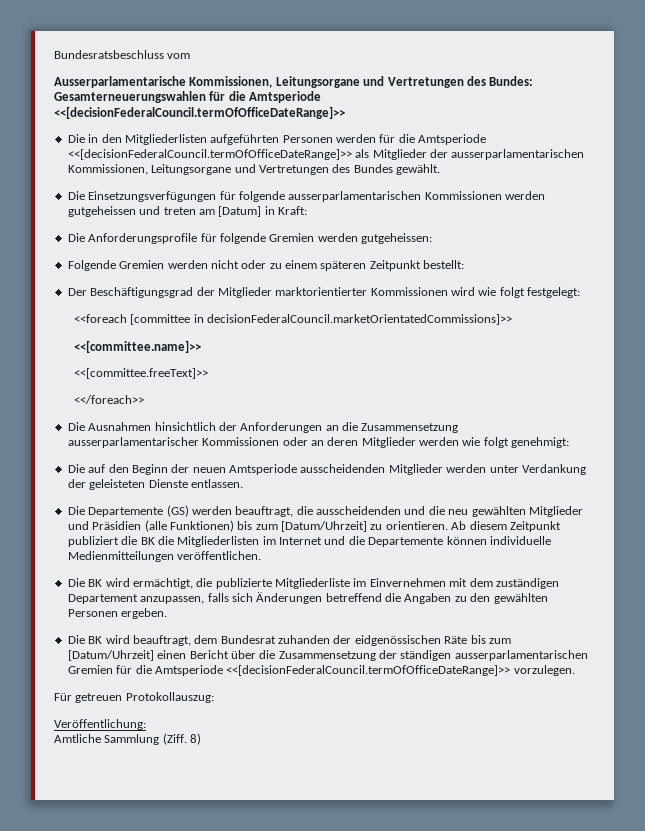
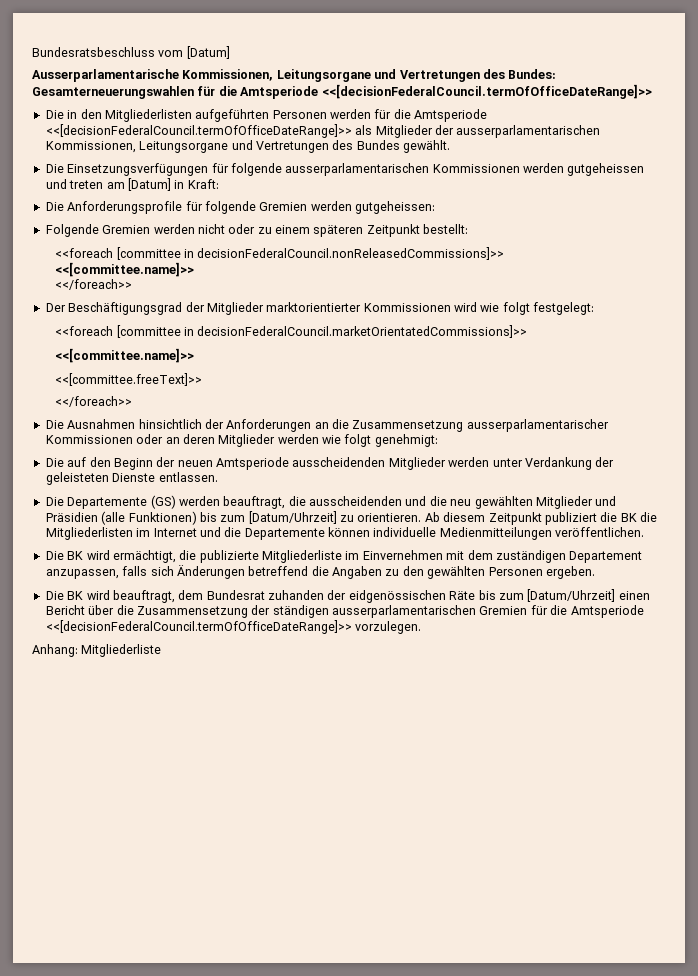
(191, 56) none -> [186,46,230,59] [Datum]
(465, 264) none -> [55,247,505,260] [55,262,195,277] [55,279,133,290] // <<foreach [committee in decisionFederalCouncil.nonReleasedCommissions]>> // <<[committee.name]>> // <</foreach>>
[54,692,214,703] [54,719,146,730] [54,733,202,745] Für getreuen Protokollauszug: // Veröffentlichung: // Amtliche Sammlung (Ziff. 8) -> [32,644,162,657] Anhang: Mitgliederliste

